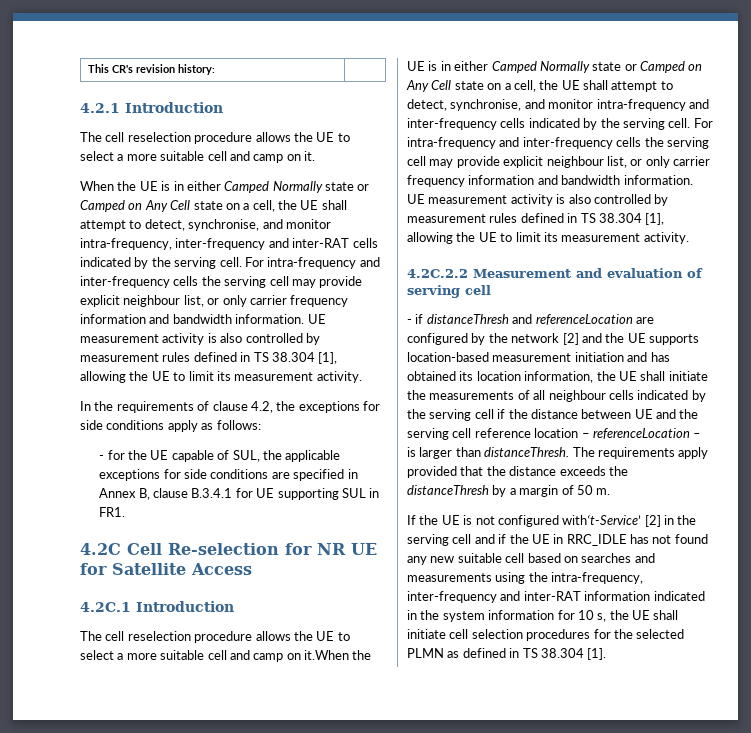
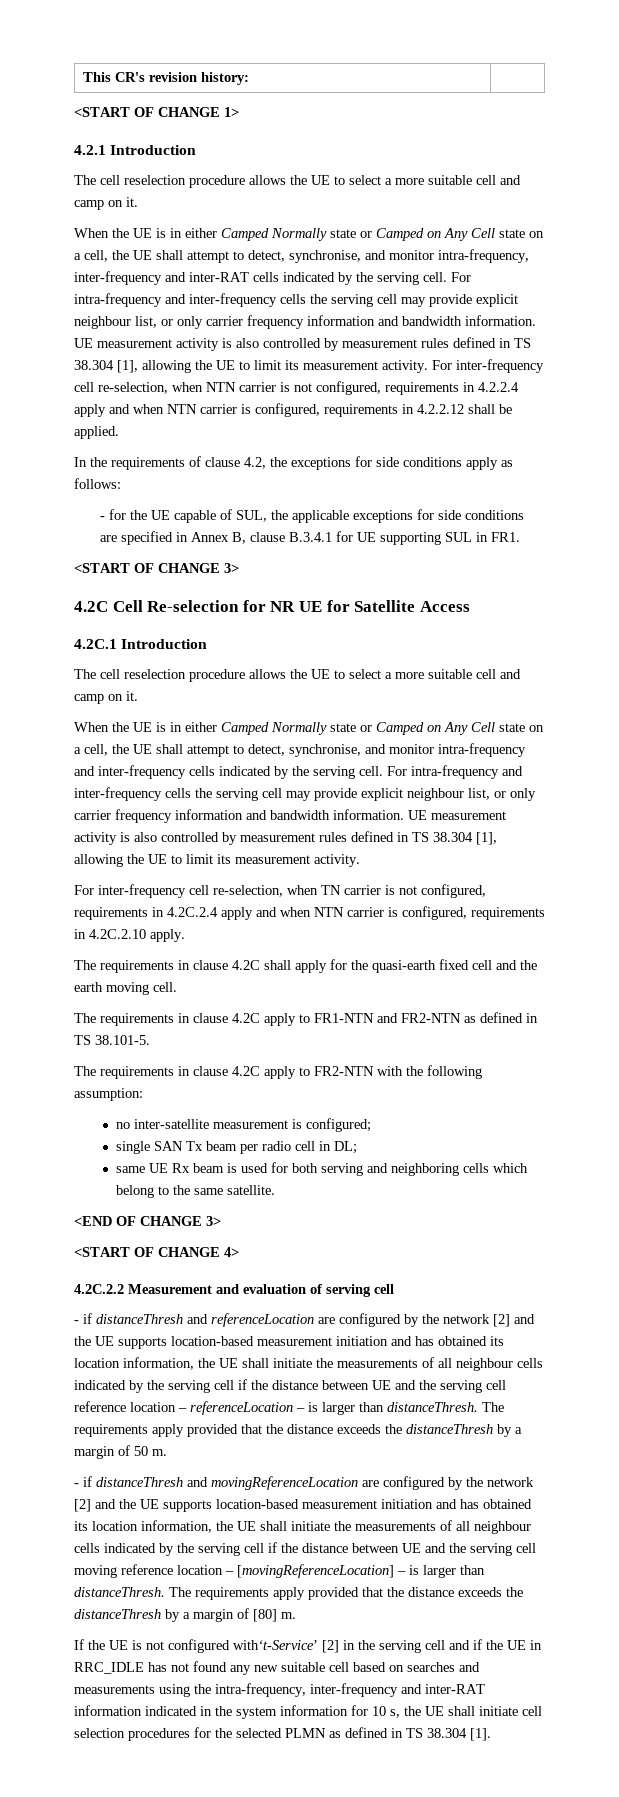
(216, 69) none -> [74,107,239,117] // <START OF CHANGE 1>
(362, 377) none -> [432,359,544,373] [74,381,519,395] [74,403,512,417] [74,426,119,439] For inter-frequency cell re-selection, when NTN carrier is not configured, requirements in 4.2.2.4 apply and when NTN carrier is configured, requirements in 4.2.2.12 shall be applied.
(126, 512) none -> [74,563,239,573] // <START OF CHANGE 3>
[304,650,349,660] it.When -> [126,691,138,701] [74,722,109,732] it. // When
(689, 238) none -> [74,884,486,898] [74,906,545,920] [74,929,185,942] [74,959,537,973] [74,982,177,995] [74,1012,538,1026] [74,1035,150,1045] [74,1065,482,1079] [74,1088,143,1101] [116,1118,372,1132] [116,1141,358,1154] [116,1162,529,1176] [116,1185,276,1198] [74,1216,221,1226] [74,1247,239,1257] // For inter-frequency cell re-selection, when TN carrier is not configured, requirements in 4.2C.2.4 apply and when NTN carrier is configured, requirements in 4.2C.2.10 apply. // The requirements in clause 4.2C shall apply for the quasi-earth fixed cell and the earth moving cell. // The requirements in clause 4.2C apply to FR1-NTN and FR2-NTN as defined in TS 38.101-5. // The requirements in clause 4.2C apply to FR2-NTN with the following assumption: // no inter-satellite measurement is configured; // single SAN Tx beam per radio cell in DL; // same UE Rx beam is used for both serving and neighboring cells which belong to the same satellite. // <END OF CHANGE 3> // <START OF CHANGE 4>
(611, 491) none -> [74,1476,534,1490] [74,1499,532,1512] [74,1520,531,1534] [74,1542,536,1556] [74,1564,485,1578] [74,1587,523,1600] [74,1608,296,1622] // - if distanceThresh and movingReferenceLocation are configured by the network [2] and the UE supports location-based measurement initiation and has obtained its location information, the UE shall initiate the measurements of all neighbour cells indicated by the serving cell if the distance between UE and the serving cell moving reference location – [movingReferenceLocation] – is larger than distanceThresh. The requirements apply provided that the distance exceeds the distanceThresh by a margin of [80] m.

